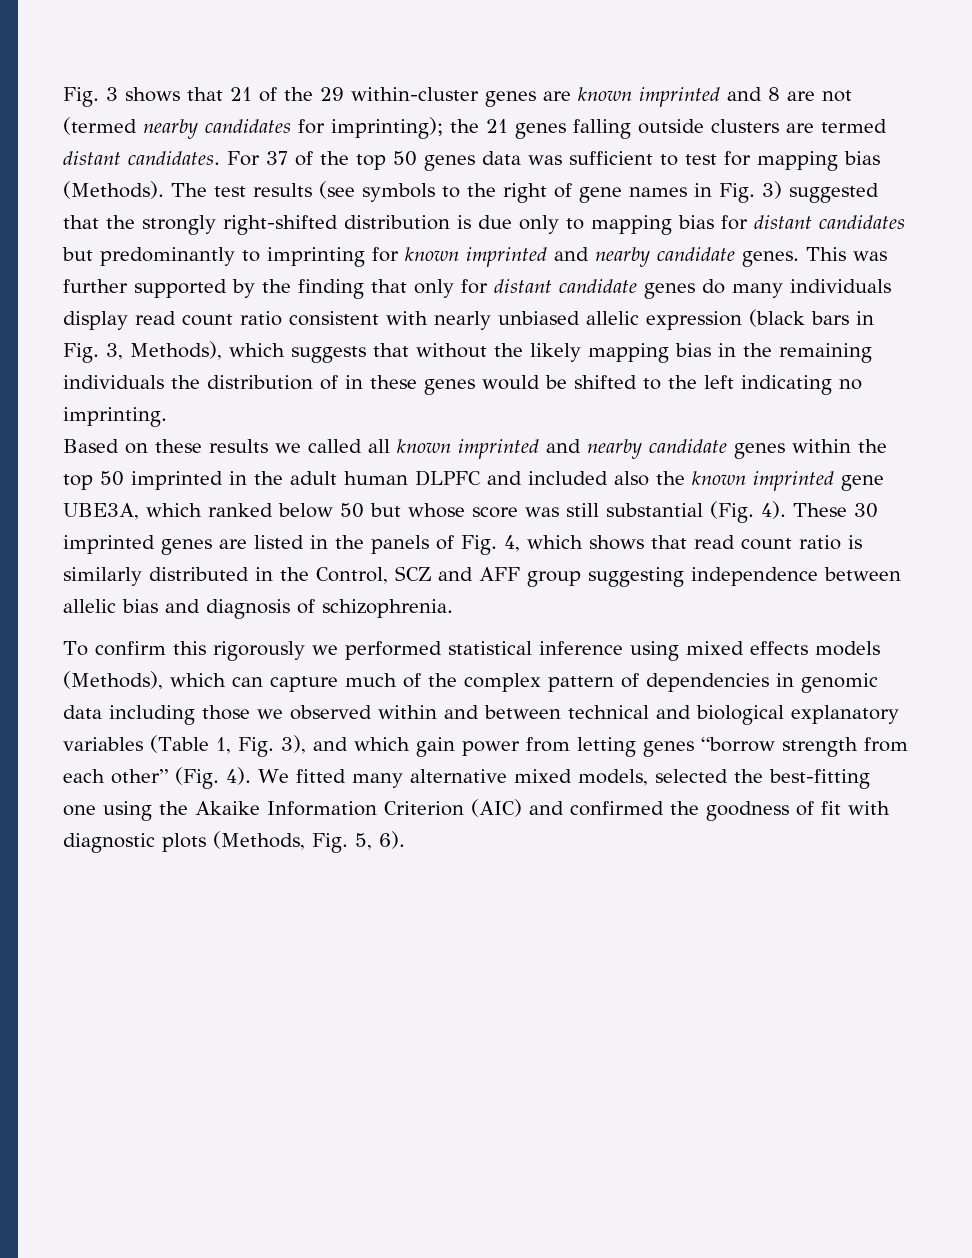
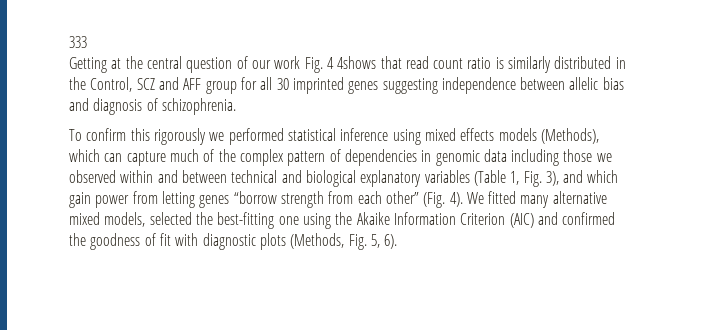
[63,87,852,107] [63,117,887,139] [63,151,880,171] [63,181,879,203] [63,215,905,235] [62,247,887,267] [63,279,891,299] [63,309,874,330] [63,341,872,363] [63,375,862,395] [63,407,167,427] [63,439,887,459] [63,470,884,491] [63,501,878,523] [63,535,644,555] Fig. 3 shows that 21 of the 29 within-cluster genes are known imprinted and 8 are not (termed nearby candidates for imprinting); the 21 genes falling outside clusters are termed distant candidates. For 37 of the top 50 genes data was sufficient to test for mapping bias (Methods). The test results (see symbols to the right of gene names in Fig. 3) suggested that the strongly right-shifted distribution is due only to mapping bias for distant candidates but predominantly to imprinting for known imprinted and nearby candidate genes. This was further supported by the finding that only for distant candidate genes do many individuals display read count ratio consistent with nearly unbiased allelic expression (black bars in Fig. 3, Methods), which suggests that without the likely mapping bias in the remaining individuals the distribution of in these genes would be shifted to the left indicating no imprinting. // Based on these results we called all known imprinted and nearby candidate genes within the top 50 imprinted in the adult human DLPFC and included also the known imprinted gene UBE3A, which ranked below 50 but whose score was still substantial (Fig. 4). These 30 imprinted genes are listed in the panels of Fig. 4, which shows -> [69,36,87,48] [69,56,377,73] 333 // Getting at the central question of our work Fig. 4 4shows
(581, 579) none -> [240,77,379,94] for all 30 imprinted genes

